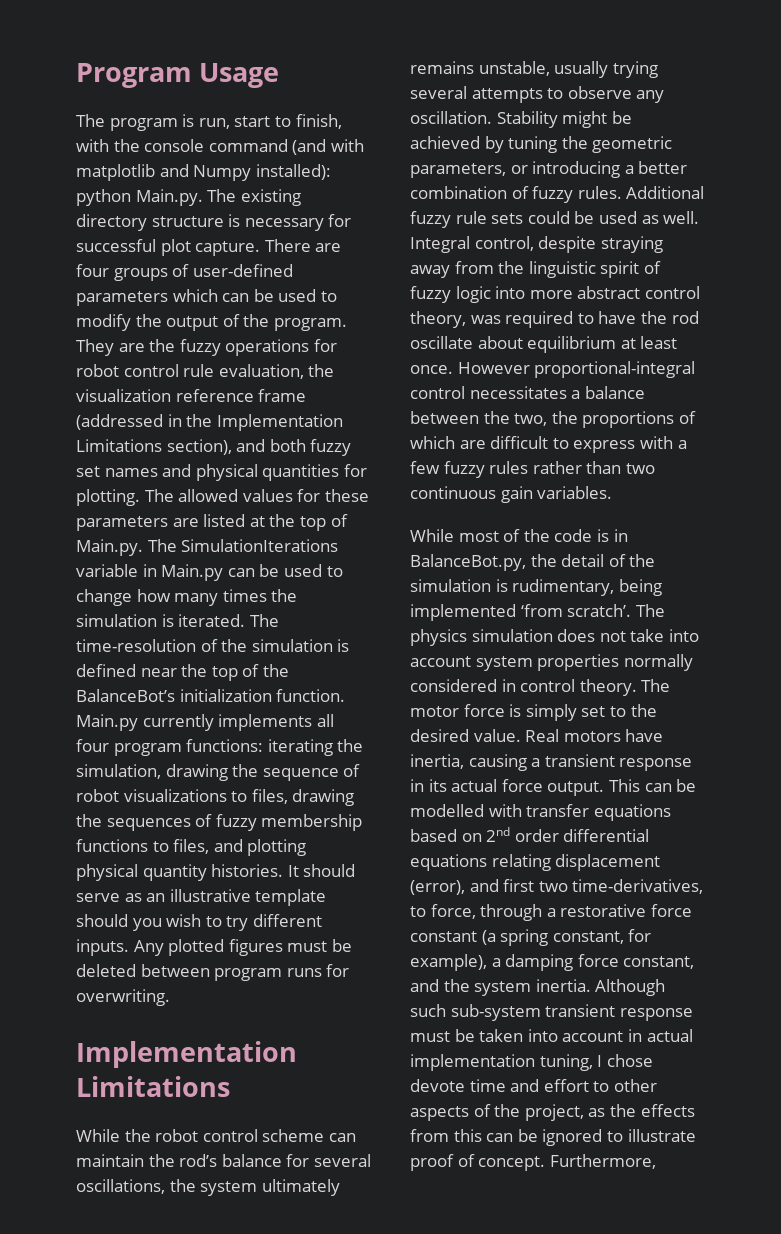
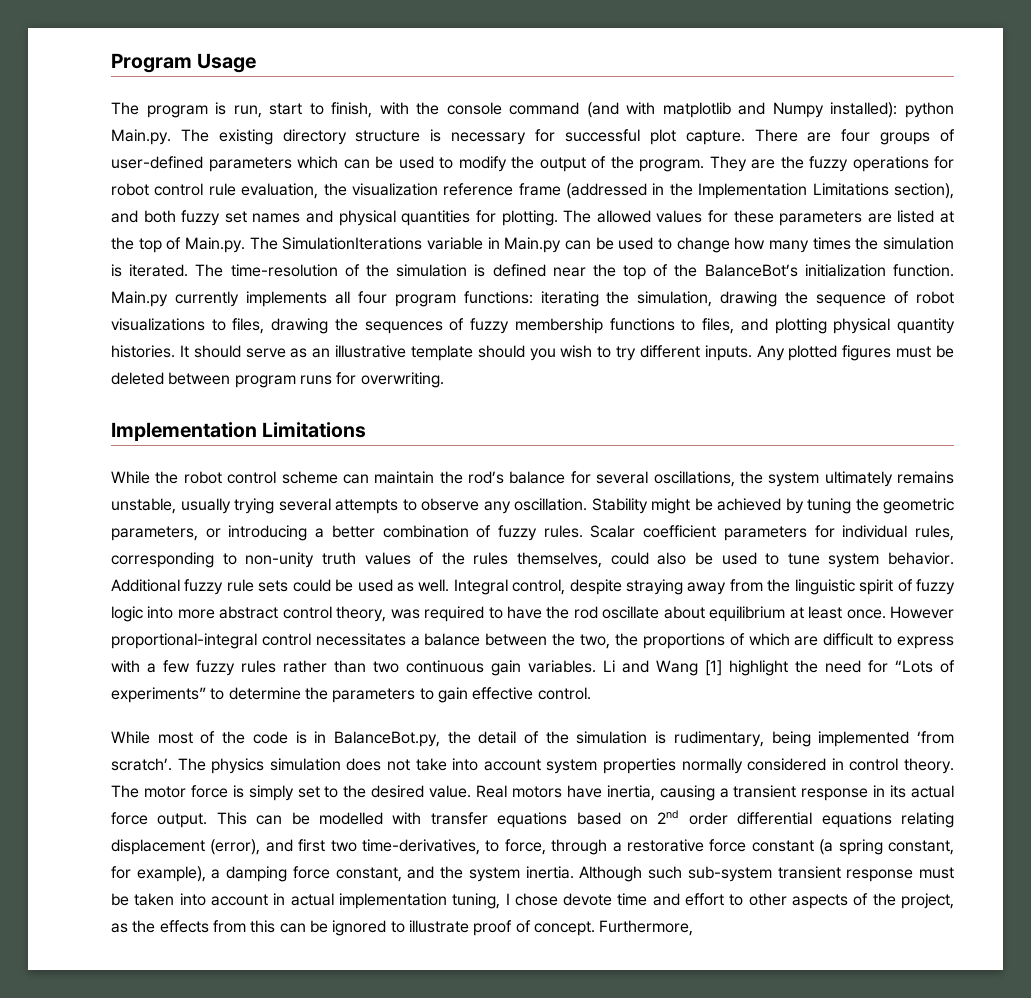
(622, 192) none -> [590,525,954,541] [111,552,954,568] Scalar coefficient parameters for individual rules, corresponding to non-unity truth values of the rules themselves, could also be used to tune system behavior.
(613, 492) none -> [603,660,955,676] [111,687,591,703] Li and Wang [1] highlight the need for “Lots of experiments” to determine the parameters to gain effective control.

